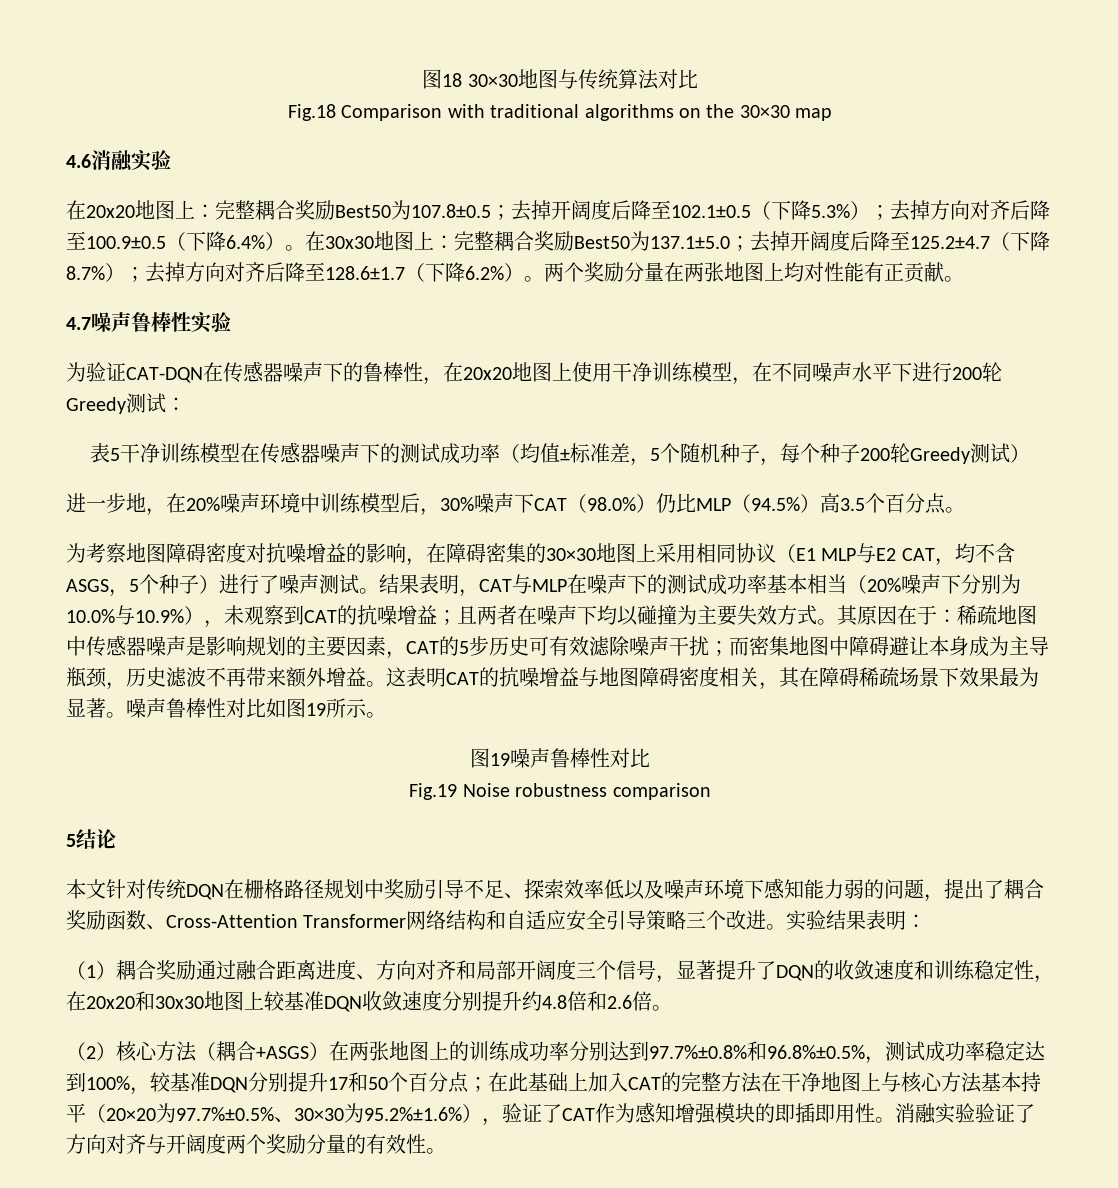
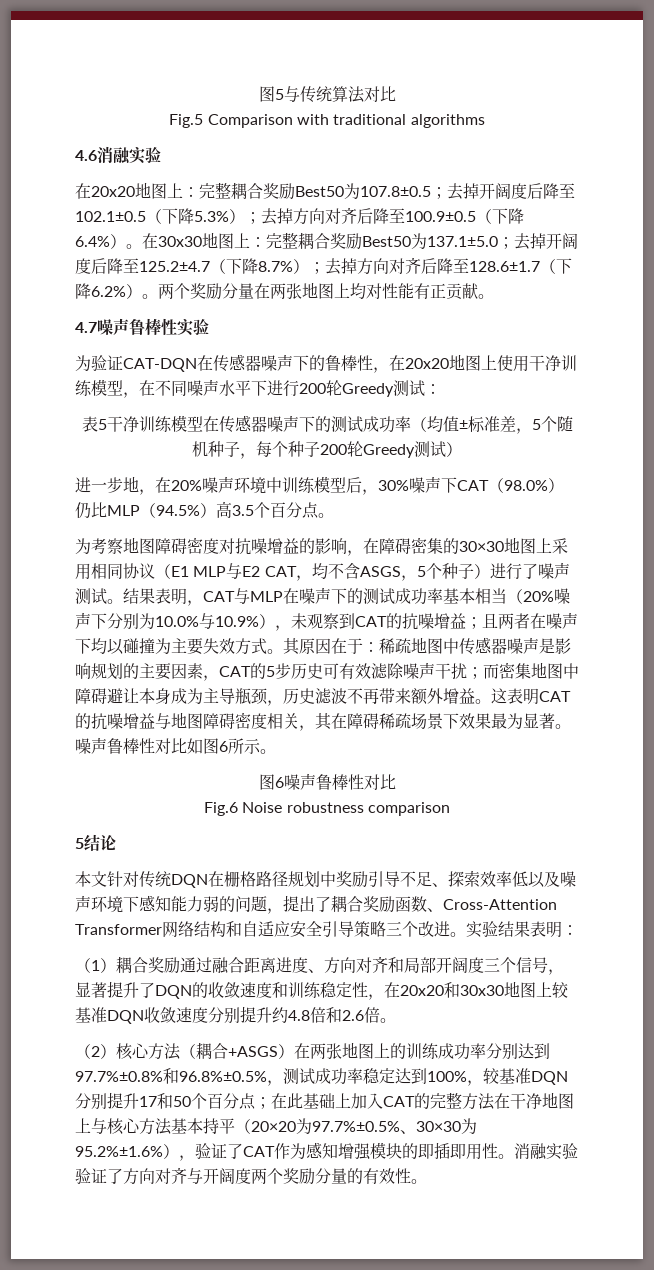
[422,69,558,89] 图18 30×30地图 -> [258,86,284,102] 图5
[287,104,336,121] Fig.18 -> [169,114,204,128] Fig.5
[678,104,833,121] on the 30×30 map -> (485, 121) none
[306,703,326,716] 19 -> [219,741,228,752] 6
[490,753,510,766] 19 -> [274,777,284,788] 6
[409,783,458,800] Fig.19 -> [204,802,239,816] Fig.6

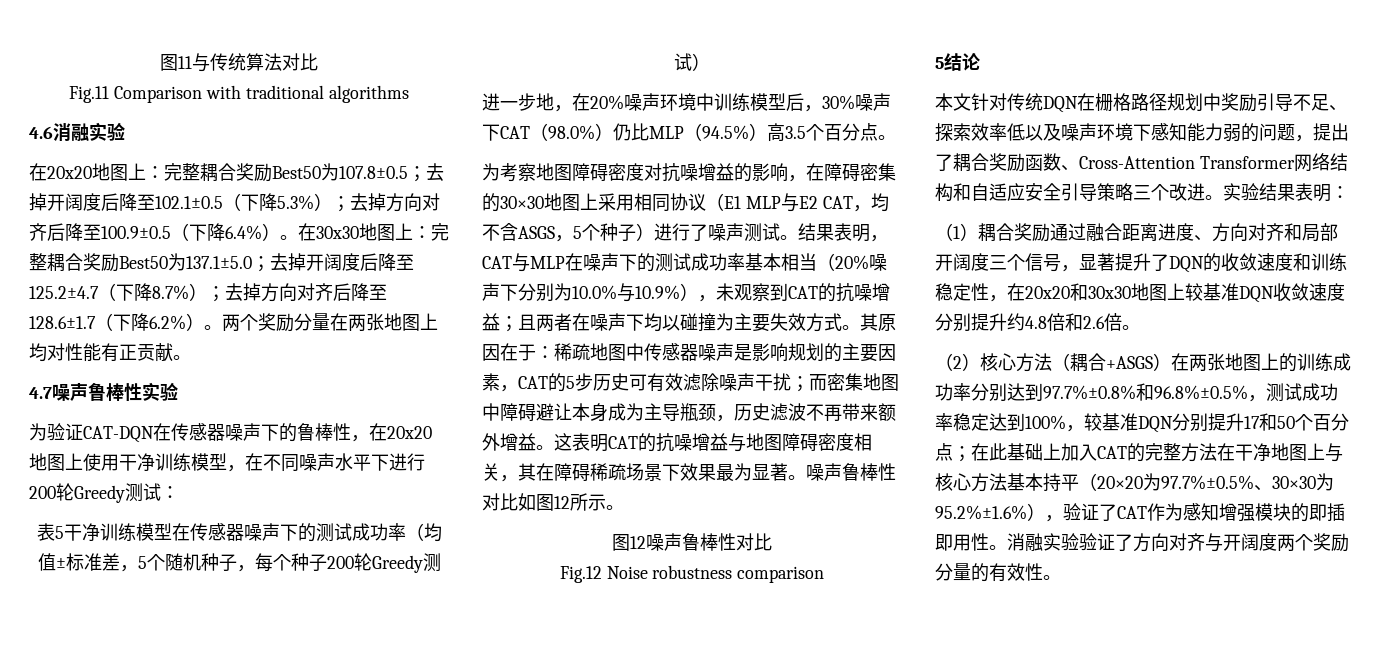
[258,86,284,102] 图5 -> [160,54,192,71] 图11
[169,114,204,128] Fig.5 -> [69,86,110,103] Fig.11
[219,741,228,752] 6 -> [554,496,570,509] 12
[274,777,284,788] 6 -> [630,536,646,549] 12
[204,802,239,816] Fig.6 -> [559,566,602,583] Fig.12

